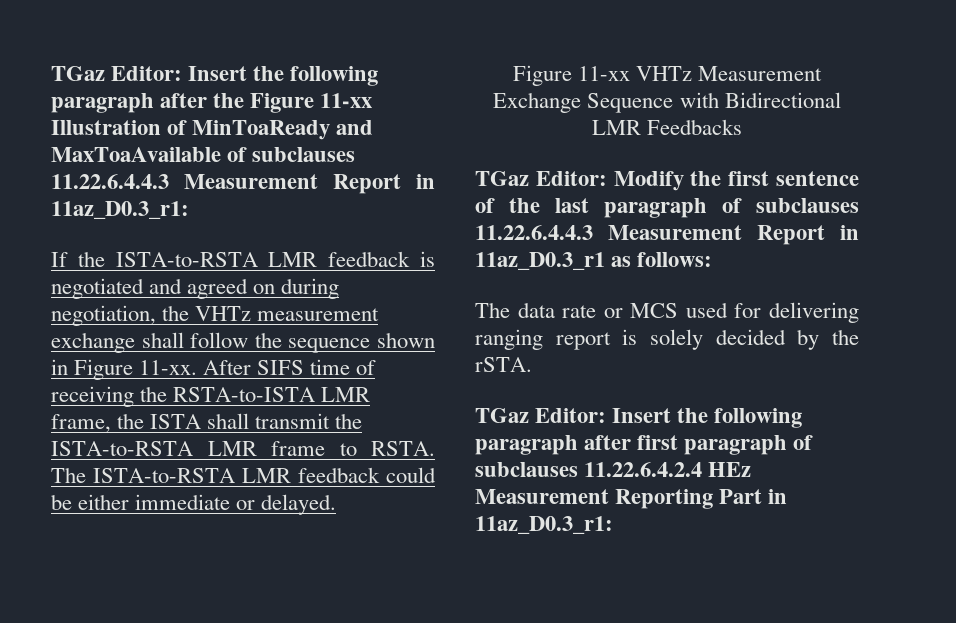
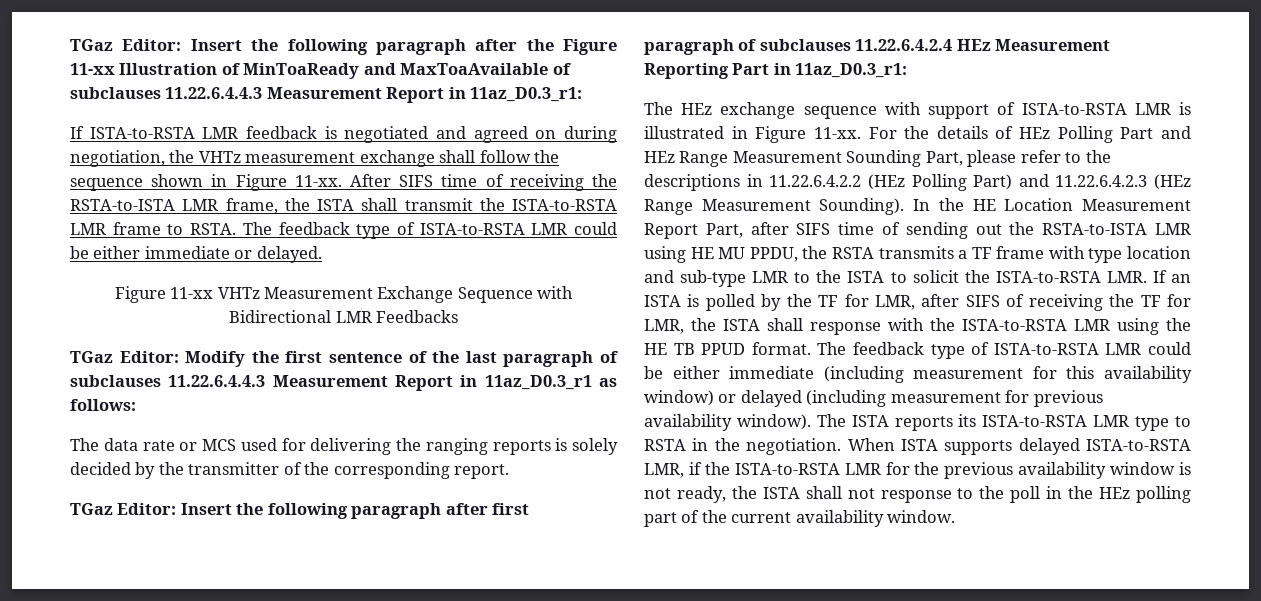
[77,251,105,267] the -> (84, 132) none
[93,467,380,483] ISTA-to-RSTA LMR feedback -> [278,222,568,239] feedback type of ISTA-to-RSTA LMR
[475,329,611,350] ranging report -> [396,438,551,455] the ranging reports
[475,357,532,372] rSTA. -> [188,462,510,479] transmitter of the corresponding report.
(613, 525) none -> [644,102,1191,119] [644,126,1191,143] [644,150,1111,167] [644,174,1191,191] [644,198,1191,215] [644,222,1191,239] [644,246,1191,263] [644,270,1191,287] [644,294,1191,311] [644,318,1191,335] [644,342,1191,359] [644,366,1192,383] [644,390,1103,407] [644,414,1191,431] [644,438,1191,455] [644,462,1191,479] [644,486,1191,503] [644,510,956,527] // The HEz exchange sequence with support of ISTA-to-RSTA LMR is illustrated in Figure 11-xx. For the details of HEz Polling Part and HEz Range Measurement Sounding Part, please refer to the descriptions in 11.22.6.4.2.2 (HEz Polling Part) and 11.22.6.4.2.3 (HEz Range Measurement Sounding). In the HE Location Measurement Report Part, after SIFS time of sending out the RSTA-to-ISTA LMR using HE MU PPDU, the RSTA transmits a TF frame with type location and sub-type LMR to the ISTA to solicit the ISTA-to-RSTA LMR. If an ISTA is polled by the TF for LMR, after SIFS of receiving the TF for LMR, the ISTA shall response with the ISTA-to-RSTA LMR using the HE TB PPUD format. The feedback type of ISTA-to-RSTA LMR could be either immediate (including measurement for this availability window) or delayed (including measurement for previous availability window). The ISTA reports its ISTA-to-RSTA LMR type to RSTA in the negotiation. When ISTA supports delayed ISTA-to-RSTA LMR, if the ISTA-to-RSTA LMR for the previous availability window is not ready, the ISTA shall not response to the poll in the HEz polling part of the current availability window.

